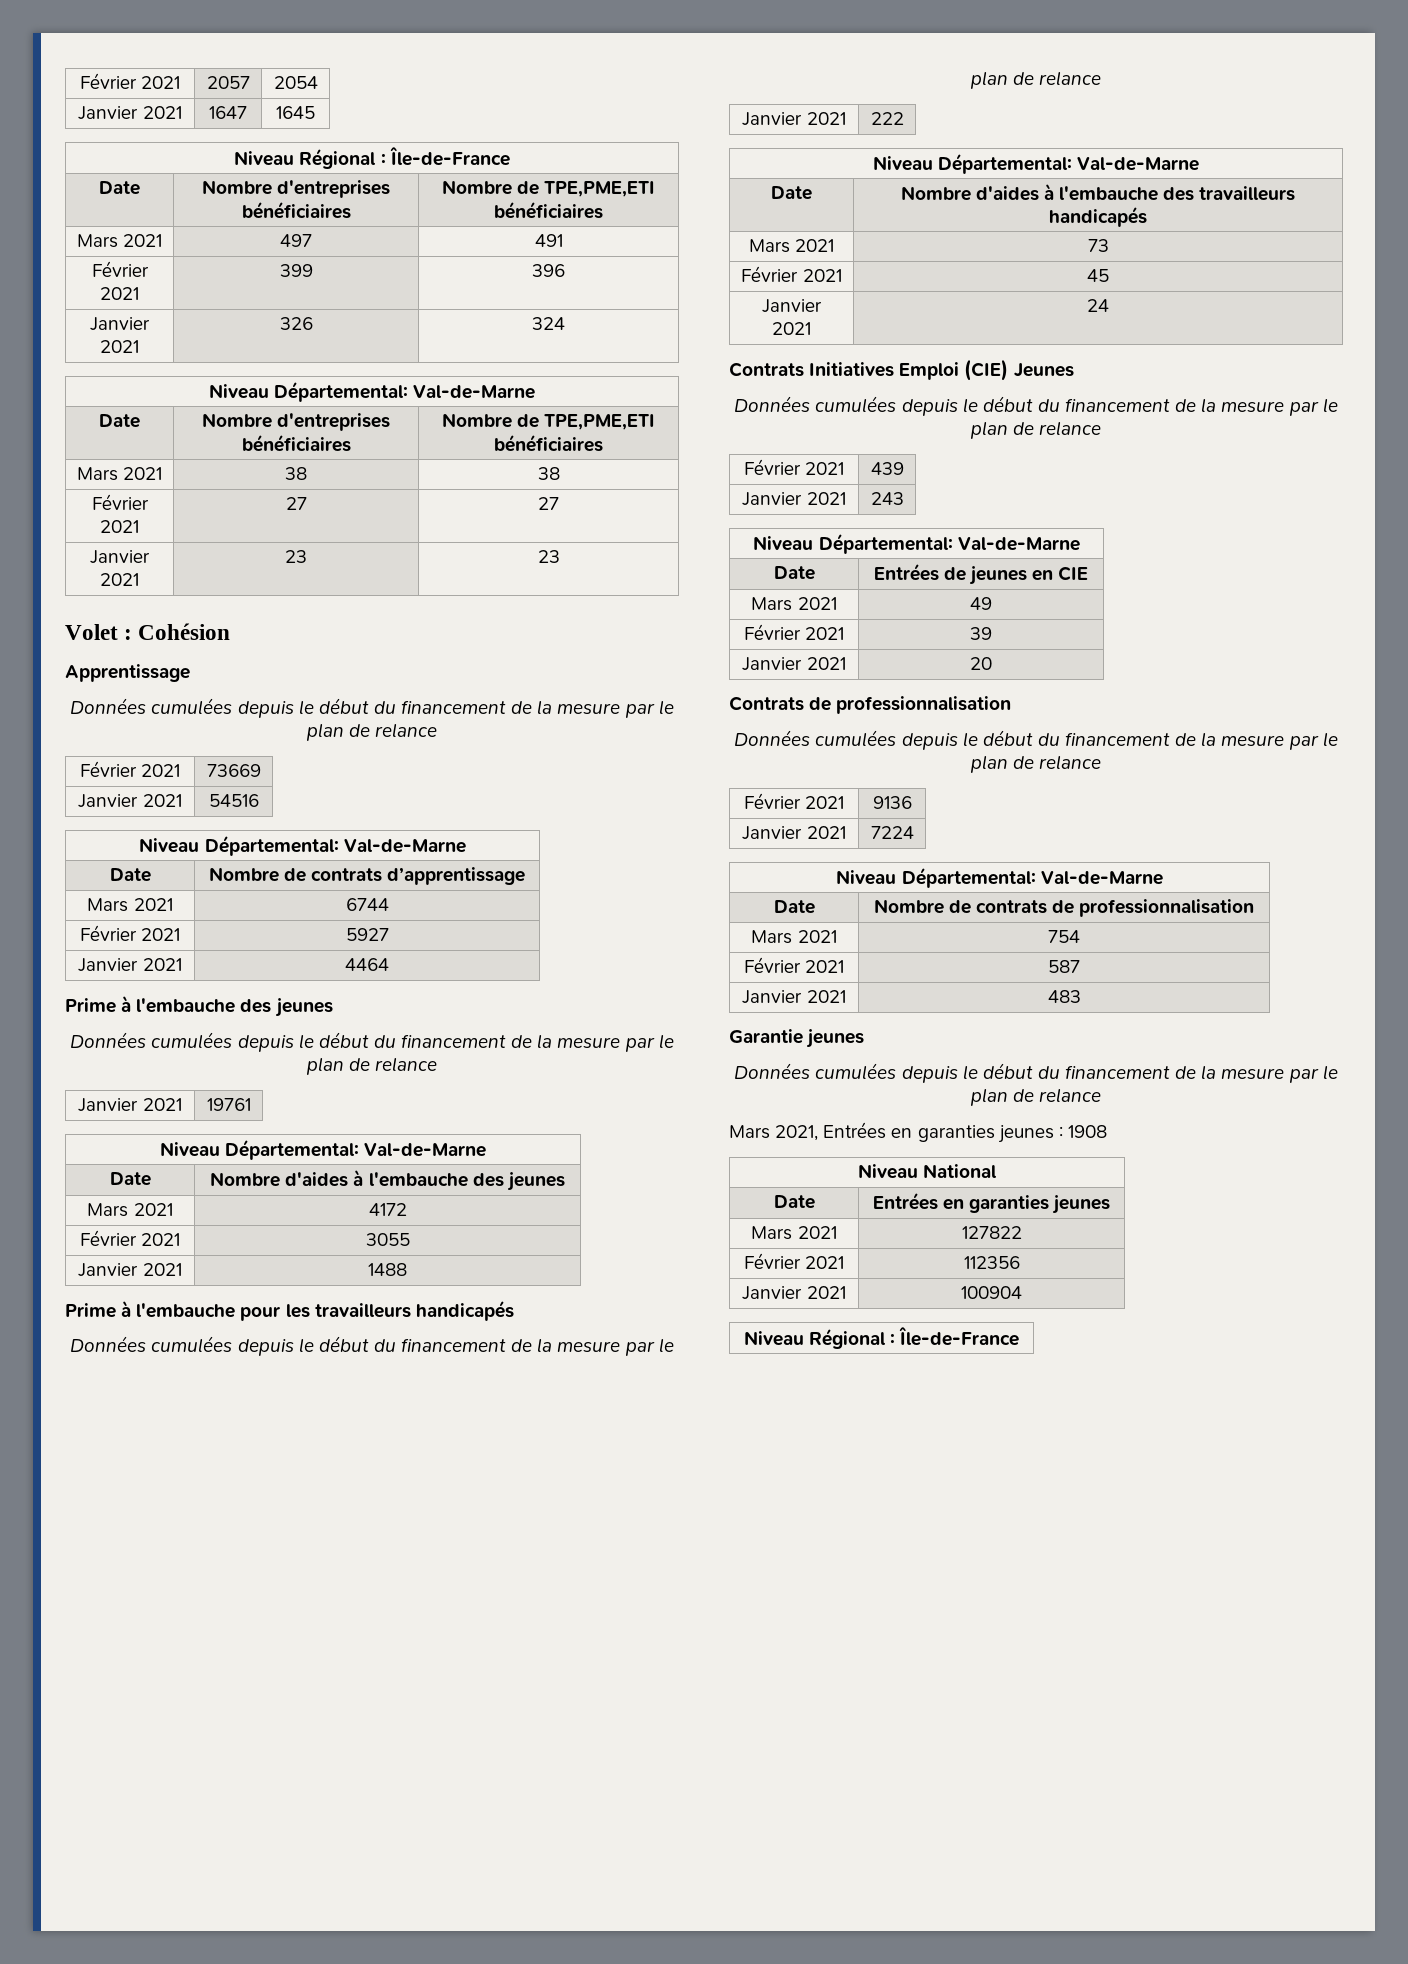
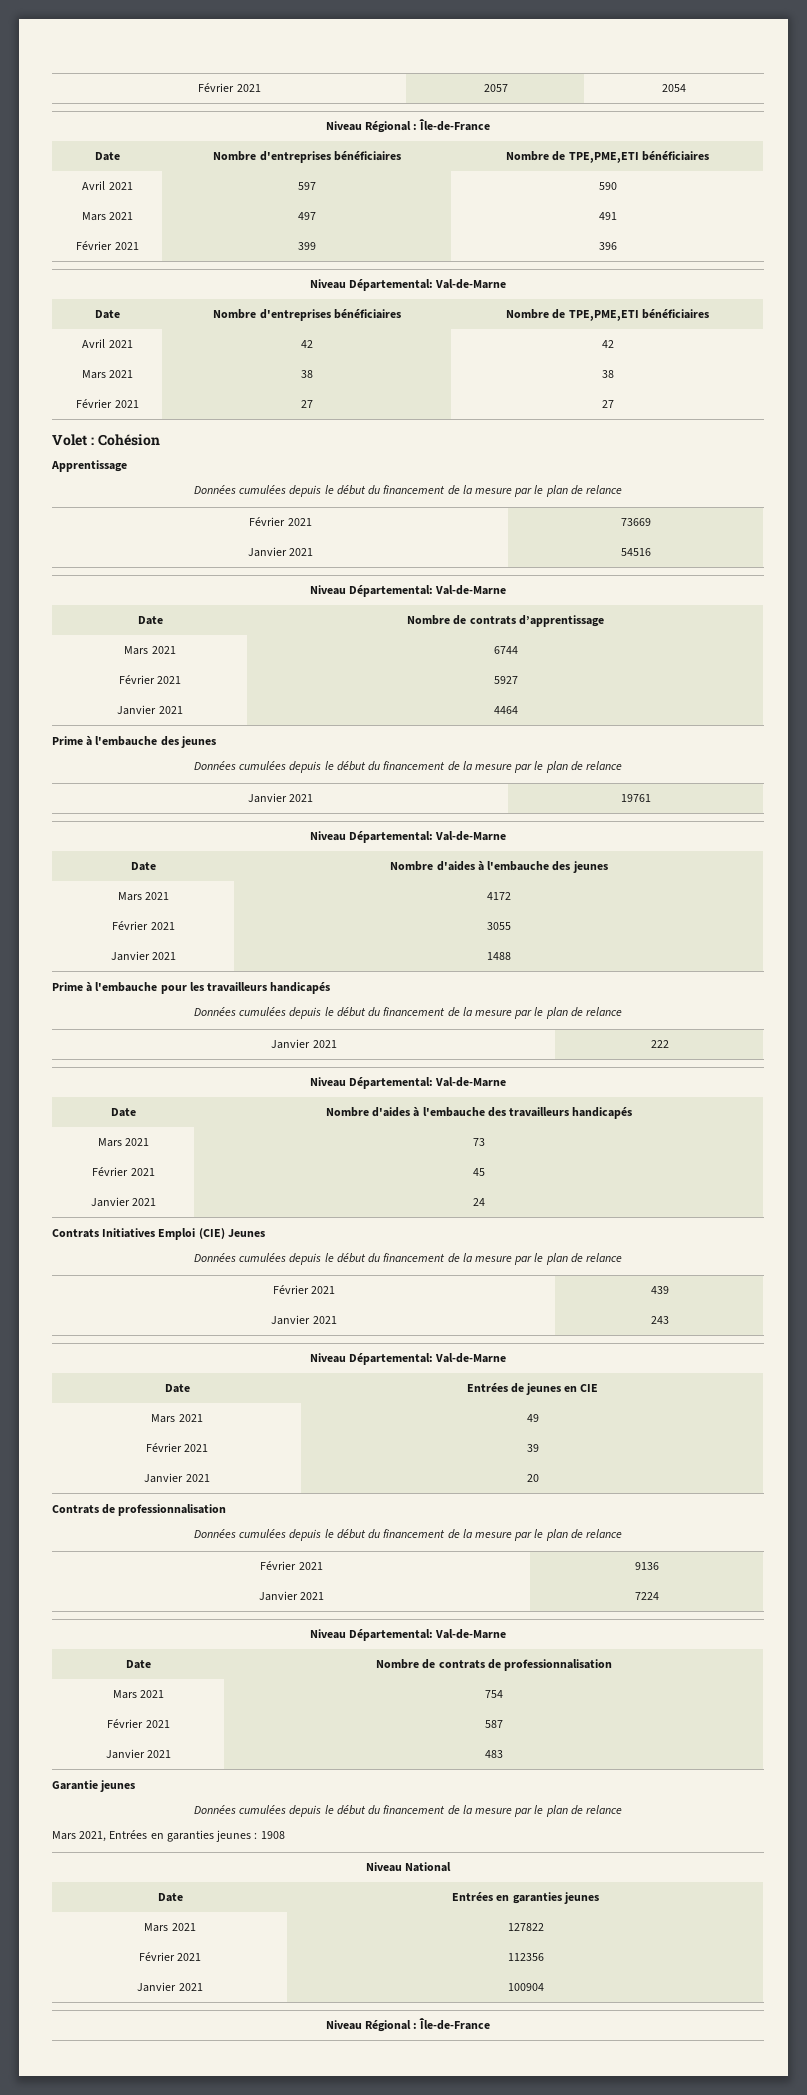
[78,106,182,120] [209,106,247,119] [276,106,315,119] // Janvier 2021 | 1647 | 1645 -> (686, 88) none
(603, 210) none -> [82,181,133,190] [298,182,316,190] [598,182,617,190] // Avril 2021 | 597 | 590
[90,317,150,331] [100,340,139,353] [279,317,313,330] [532,317,565,330] // Janvier 2021 | 326 | 324 -> (617, 246) none
(603, 443) none -> [82,339,133,348] [301,340,313,348] [601,340,614,348] // Avril 2021 | 42 | 42
[90,550,150,564] [100,573,139,586] [285,550,307,563] [537,550,560,563] // Janvier 2021 | 23 | 23 -> (614, 404) none

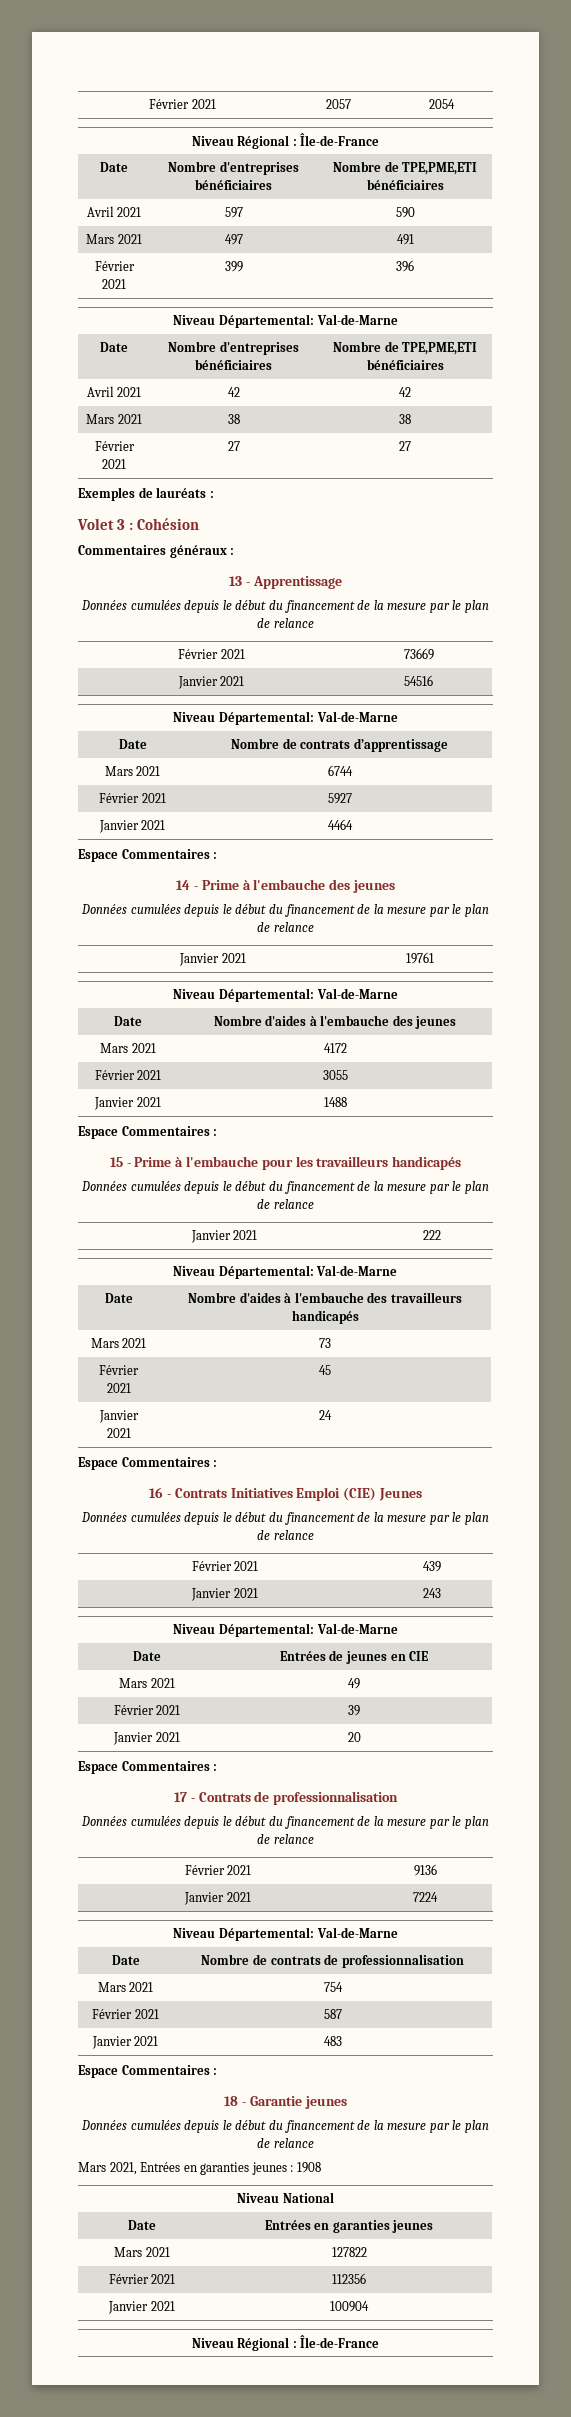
(614, 404) none -> [78,487,214,501] // Exemples de lauréats :
(87, 440) none -> [117,519,126,530] 3
(160, 440) none -> [78,545,235,558] [229,576,250,586] Commentaires généraux : // 13 -
(518, 710) none -> [78,849,218,862] [176,880,198,890] Espace Commentaires : // 14 -
(511, 956) none -> [78,1126,218,1139] [109,1157,131,1167] Espace Commentaires : // 15 -
(485, 1202) none -> [78,1457,218,1470] [149,1487,171,1498] Espace Commentaires : // 16 -
(539, 1478) none -> [78,1761,218,1774] [173,1792,195,1802] Espace Commentaires : // 17 -
(503, 1754) none -> [78,2065,218,2078] [224,2096,247,2106] Espace Commentaires : // 18 -

